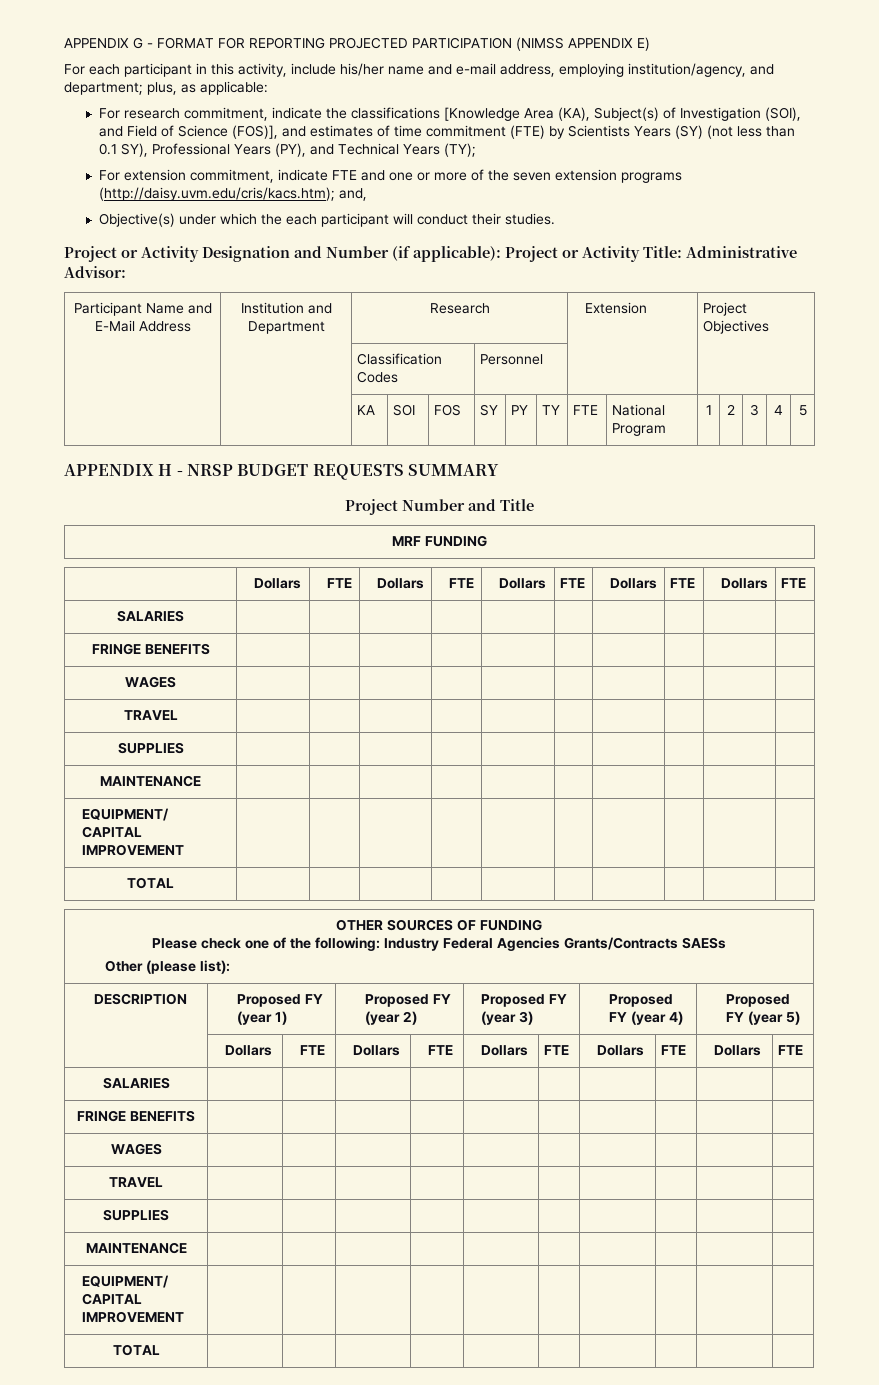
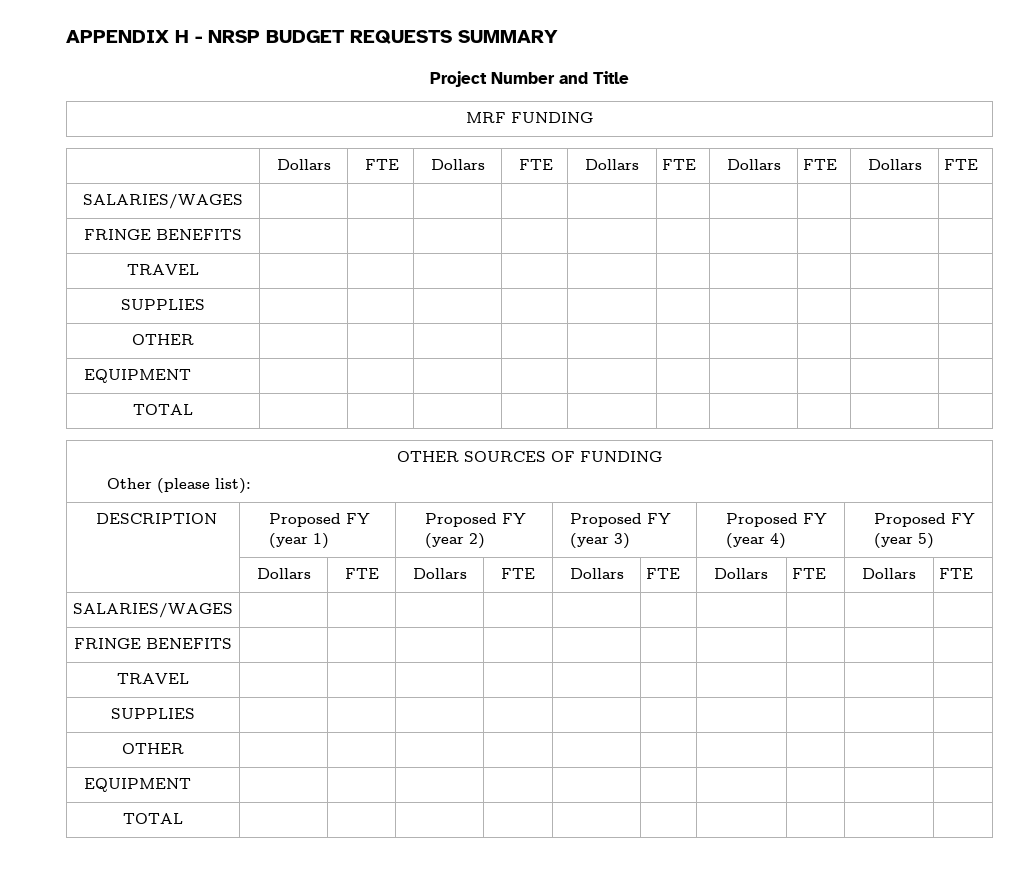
[64,37,650,51] [64,63,774,77] [64,81,268,95] [98,107,801,121] [98,125,795,139] [98,143,476,157] [98,169,682,183] [98,187,367,201] [98,213,555,227] [64,246,797,262] [64,266,126,278] [73,302,212,316] [94,320,191,332] [240,302,332,314] [247,321,325,334] [429,303,490,314] [584,302,647,314] [703,302,748,316] [703,320,770,334] [357,353,443,365] [357,371,399,383] [480,354,544,365] [357,405,376,415] [393,404,416,416] [434,404,462,416] [480,404,499,416] [511,405,529,415] [542,405,561,415] [573,405,599,415] [612,404,666,416] [612,423,667,436] [705,405,712,415] [727,404,735,415] [750,404,759,416] [774,405,783,415] [798,405,807,416] [64,464,154,476] APPENDIX G - FORMAT FOR REPORTING PROJECTED PARTICIPATION (NIMSS APPENDIX E) // For each participant in this activity, include his/her name and e-mail address, employing institution/agency, and department; plus, as applicable: // For research commitment, indicate the classifications [Knowledge Area (KA), Subject(s) of Investigation (SOI), and Field of Science (FOS)], and estimates of time commitment (FTE) by Scientists Years (SY) (not less than 0.1 SY), Professional Years (PY), and Technical Years (TY); // For extension commitment, indicate FTE and one or more of the seven extension programs (http://daisy.uvm.edu/cris/kacs.htm); and, // Objective(s) under which the each participant will conduct their studies. // Project or Activity Designation and Number (if applicable): Project or Activity Title: Administrative Advisor: // Participant Name and E-Mail Address | Institution and Department | Research | Extension | Project Objectives // | | Classification Codes | Personnel | | // | | KA | SOI | FOS | SY | PY | TY | FTE | National Program | 1 | 2 | 3 | 4 | 5 // APPENDIX -> [66,30,169,43] APPENDIX
[117,610,184,622] [91,643,210,655] [125,676,176,688] [123,710,178,720] [117,742,184,754] [100,775,201,787] [81,808,169,821] [81,826,142,838] [81,844,184,856] SALARIES | | | | | | | | | | // FRINGE BENEFITS | | | | | | | | | | // WAGES | | | | | | | | | | // TRAVEL | | | | | | | | | | // SUPPLIES | | | | | | | | | | // MAINTENANCE | | | | | | | | | | // EQUIPMENT/ CAPITAL IMPROVEMENT -> [83,194,243,209] [84,229,242,240] [127,264,199,275] [121,299,205,310] [132,334,194,345] [83,369,191,383] SALARIES/WAGES | | | | | | | | | | // FRINGE BENEFITS | | | | | | | | | | // TRAVEL | | | | | | | | | | // SUPPLIES | | | | | | | | | | // OTHER | | | | | | | | | | // EQUIPMENT
[152,937,726,951] // Please check one of the following: Industry Federal Agencies Grants/Contracts SAESs -> (662, 456) none
[102,1077,170,1089] [77,1110,195,1122] [110,1143,162,1155] [109,1177,163,1187] [103,1209,169,1221] [85,1242,187,1254] [81,1275,169,1288] [81,1293,142,1305] [81,1311,184,1323] SALARIES | | | | | | | | | | // FRINGE BENEFITS | | | | | | | | | | // WAGES | | | | | | | | | | // TRAVEL | | | | | | | | | | // SUPPLIES | | | | | | | | | | // MAINTENANCE | | | | | | | | | | // EQUIPMENT/ CAPITAL IMPROVEMENT -> [73,603,233,618] [74,638,232,649] [117,673,189,684] [111,708,195,719] [122,743,184,754] [83,778,191,792] SALARIES/WAGES | | | | | | | | | | // FRINGE BENEFITS | | | | | | | | | | // TRAVEL | | | | | | | | | | // SUPPLIES | | | | | | | | | | // OTHER | | | | | | | | | | // EQUIPMENT

